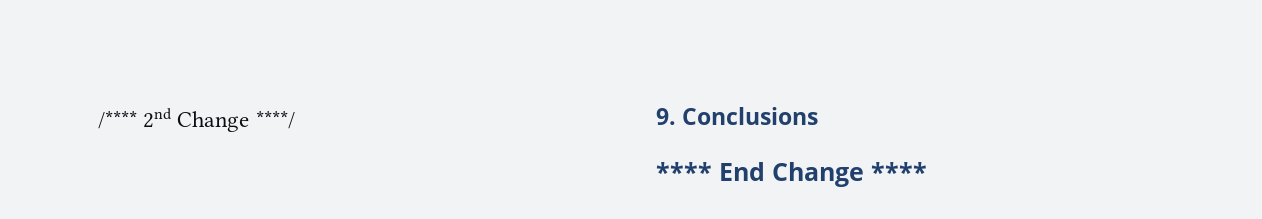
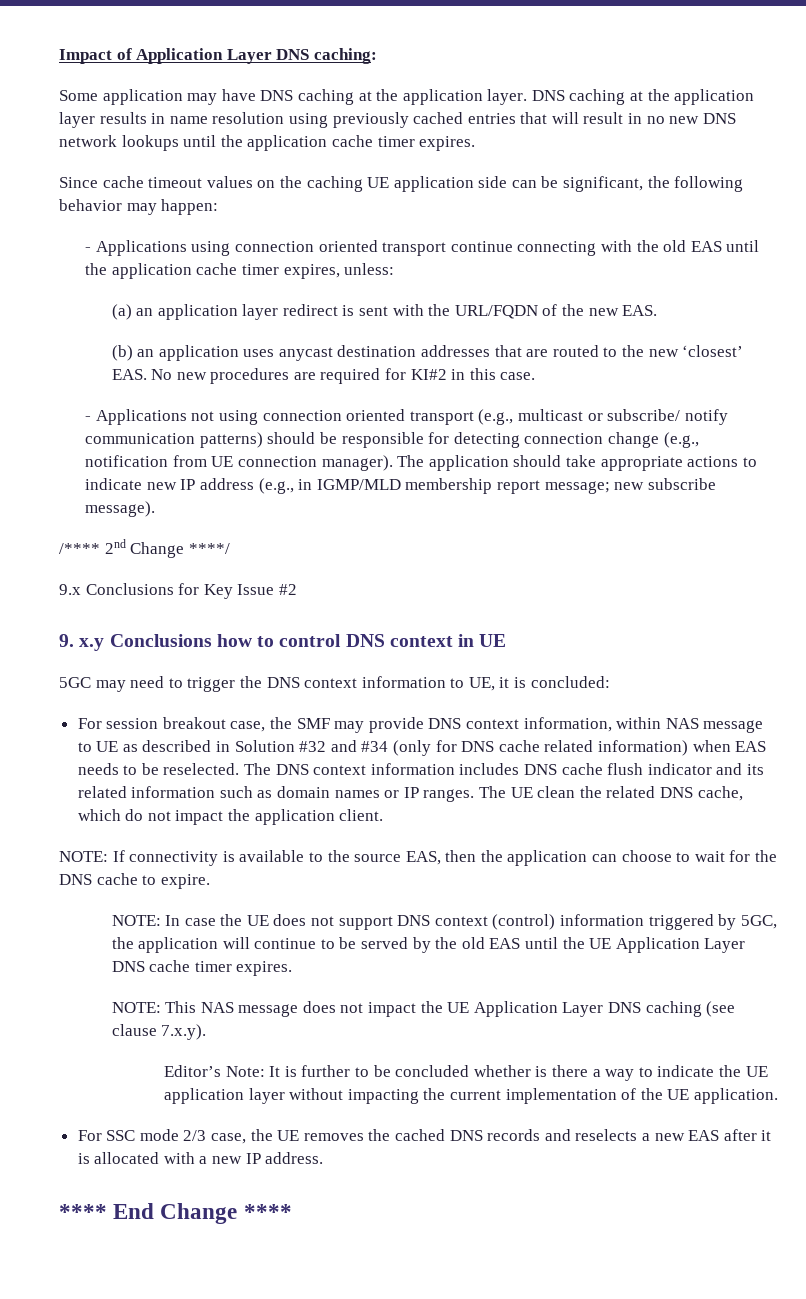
[98,108,295,132] /**** 2nd Change ****/ -> [59,48,377,64] [59,89,755,105] [59,112,736,128] [59,135,476,151] [59,176,744,192] [59,199,219,215] [85,240,760,256] [85,263,395,279] [111,304,658,320] [111,345,744,361] [111,368,536,384] [85,409,728,425] [85,432,699,448] [85,455,757,471] [85,478,716,494] [85,501,156,517] [59,539,230,558] [59,583,297,599] Impact of Application Layer DNS caching: // Some application may have DNS caching at the application layer. DNS caching at the application layer results in name resolution using previously cached entries that will result in no new DNS network lookups until the application cache timer expires. // Since cache timeout values on the caching UE application side can be significant, the following behavior may happen: // - Applications using connection oriented transport continue connecting with the old EAS until the application cache timer expires, unless: // (a) an application layer redirect is sent with the URL/FQDN of the new EAS. // (b) an application uses anycast destination addresses that are routed to the new ‘closest’ EAS. No new procedures are required for KI#2 in this case. // - Applications not using connection oriented transport (e.g., multicast or subscribe/ notify communication patterns) should be responsible for detecting connection change (e.g., notification from UE connection manager). The application should take appropriate actions to indicate new IP address (e.g., in IGMP/MLD membership report message; new subscribe message). // /**** 2nd Change ****/ // 9.x Conclusions for Key Issue #2
[682,107,819,125] Conclusions -> [79,634,507,651] [59,676,610,692] [77,717,764,733] [77,740,767,756] [77,763,764,775] [77,786,743,802] [77,809,384,825] [59,850,778,866] [59,873,210,889] [111,914,777,930] [111,937,746,953] [111,960,293,976] [111,1001,736,1017] [111,1024,207,1040] [164,1065,768,1081] [164,1088,778,1104] [77,1129,772,1144] [77,1152,324,1164] x.y Conclusions how to control DNS context in UE // 5GC may need to trigger the DNS context information to UE, it is concluded: // For session breakout case, the SMF may provide DNS context information, within NAS message to UE as described in Solution #32 and #34 (only for DNS cache related information) when EAS needs to be reselected. The DNS context information includes DNS cache flush indicator and its related information such as domain names or IP ranges. The UE clean the related DNS cache, which do not impact the application client. // NOTE: If connectivity is available to the source EAS, then the application can choose to wait for the DNS cache to expire. // NOTE: In case the UE does not support DNS context (control) information triggered by 5GC, the application will continue to be served by the old EAS until the UE Application Layer DNS cache timer expires. // NOTE: This NAS message does not impact the UE Application Layer DNS caching (see clause 7.x.y). // Editor’s Note: It is further to be concluded whether is there a way to indicate the UE application layer without impacting the current implementation of the UE application. // For SSC mode 2/3 case, the UE removes the cached DNS records and reselects a new EAS after it is allocated with a new IP address.

